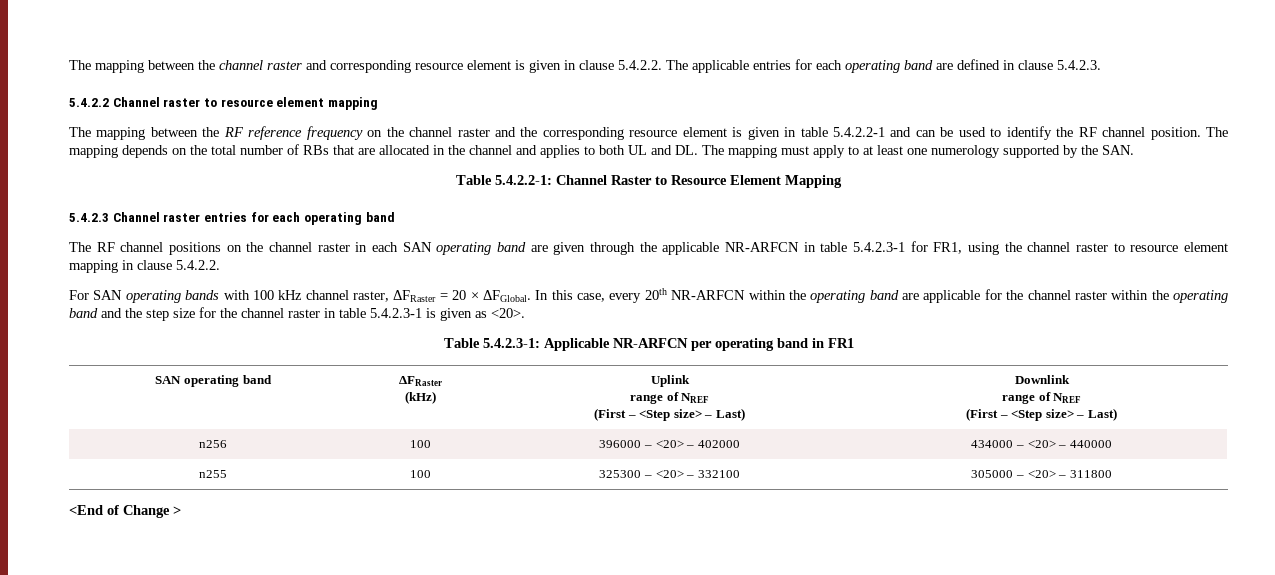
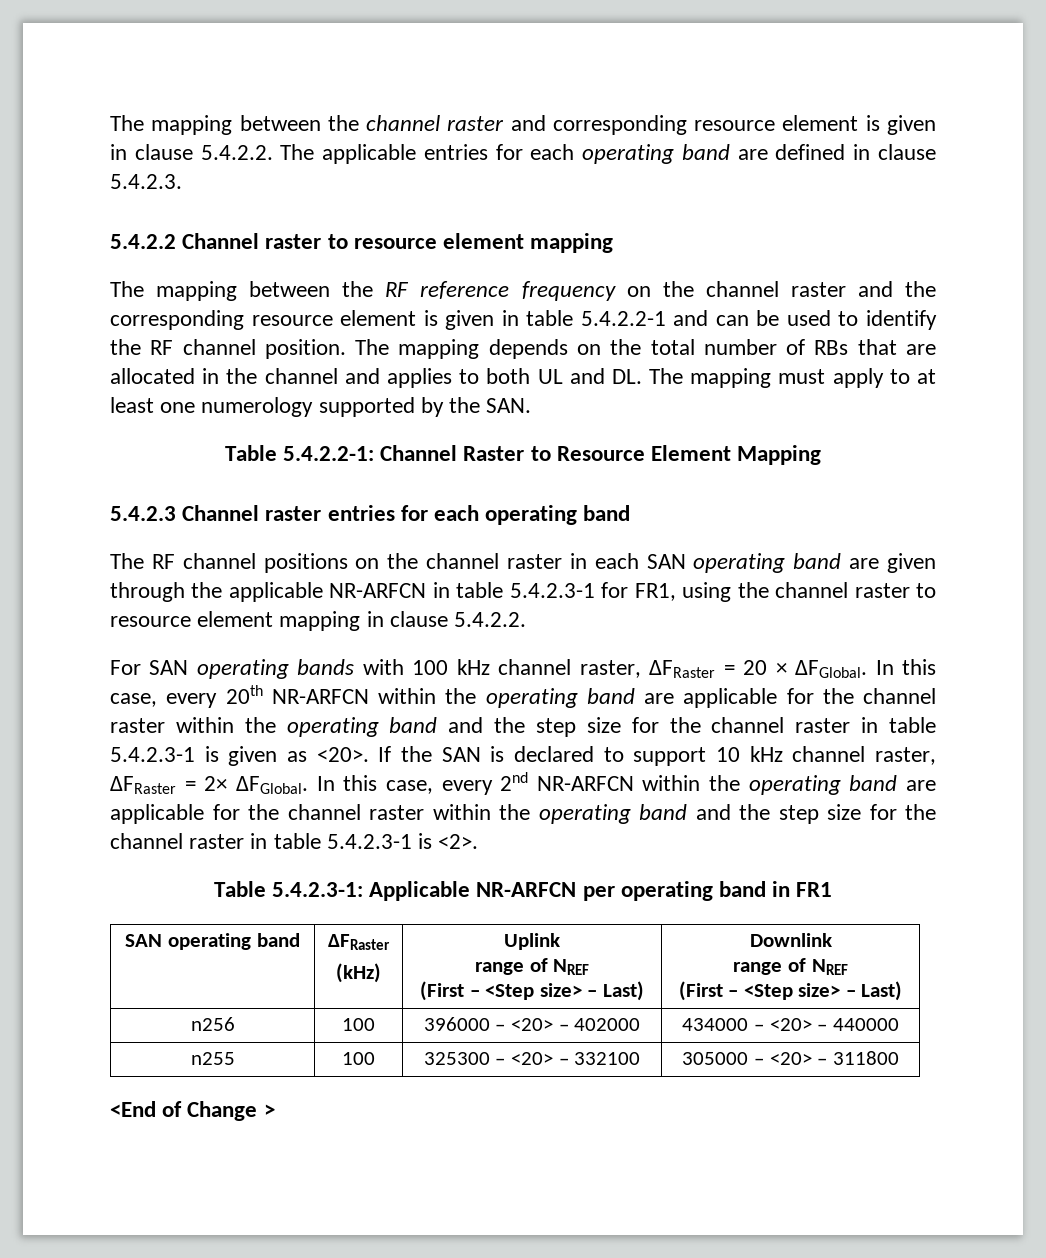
(525, 313) none -> [378,746,936,766] [110,772,936,795] [110,804,936,824] [110,833,479,849] If the SAN is declared to support 10 kHz channel raster, ΔFRaster = 2× ΔFGlobal. In this case, every 2nd NR-ARFCN within the operating band are applicable for the channel raster within the operating band and the step size for the channel raster in table 5.4.2.3-1 is <2>.

